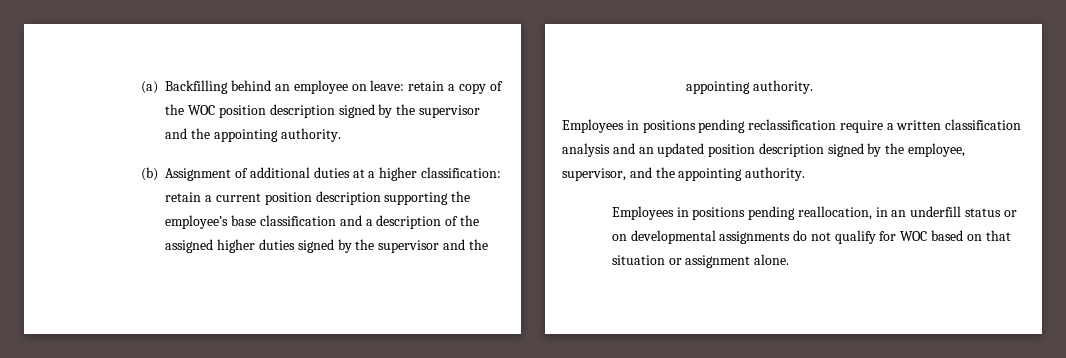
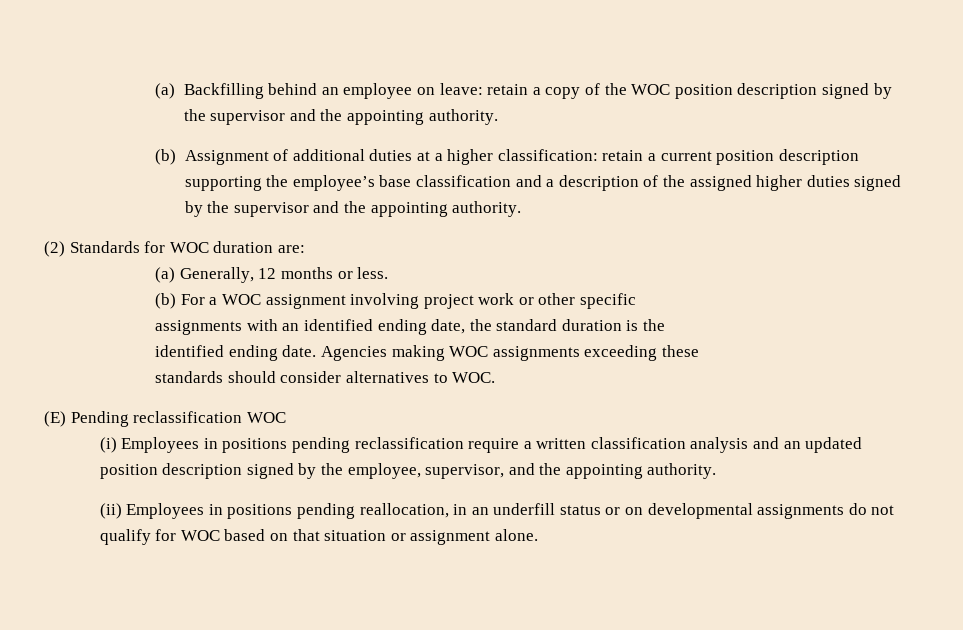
(814, 87) none -> [44,241,305,257] [155,267,389,283] [155,293,637,309] [155,319,666,335] [155,345,699,361] [155,371,496,383] [44,411,286,427] [99,437,117,453] (2) Standards for WOC duration are: // (a) Generally, 12 months or less. // (b) For a WOC assignment involving project work or other specific // assignments with an identified ending date, the standard duration is the // identified ending date. Agencies making WOC assignments exceeding these // standards should consider alternatives to WOC. // (E) Pending reclassification WOC // (i)
(806, 174) none -> [99,503,122,519] (ii)

